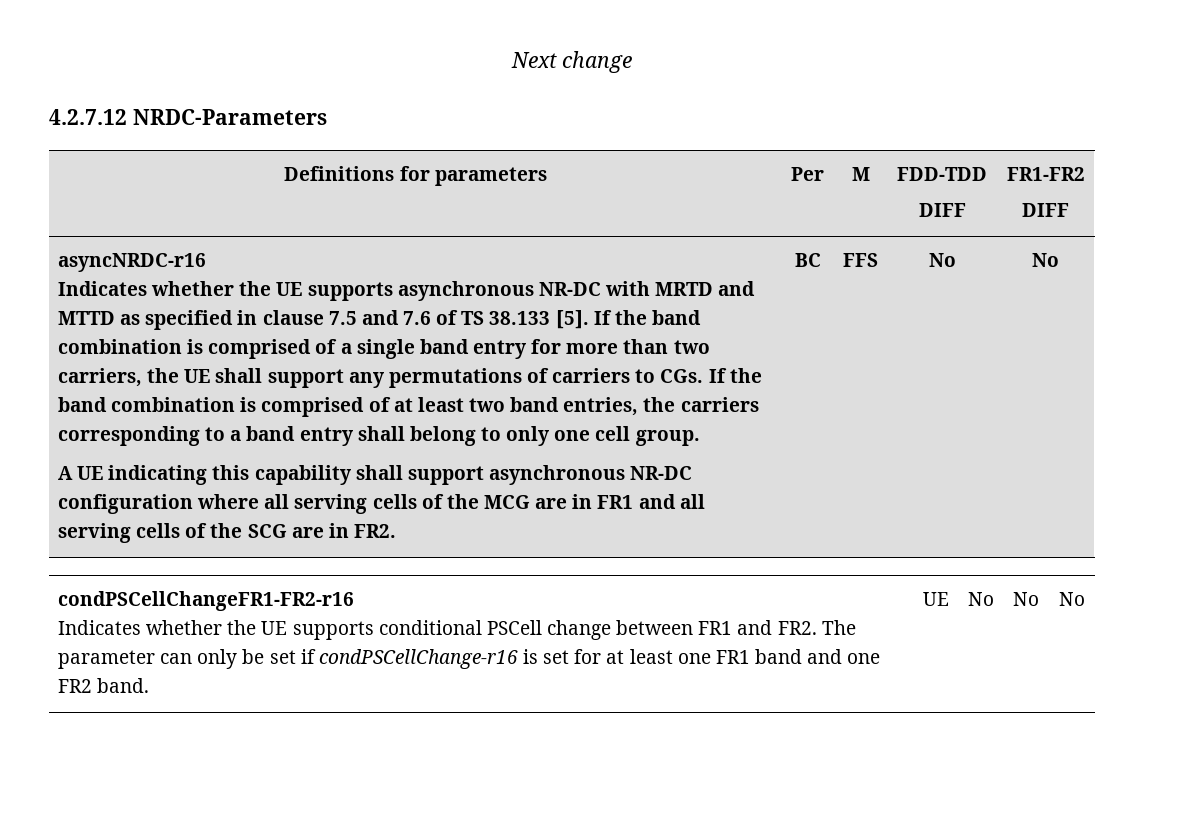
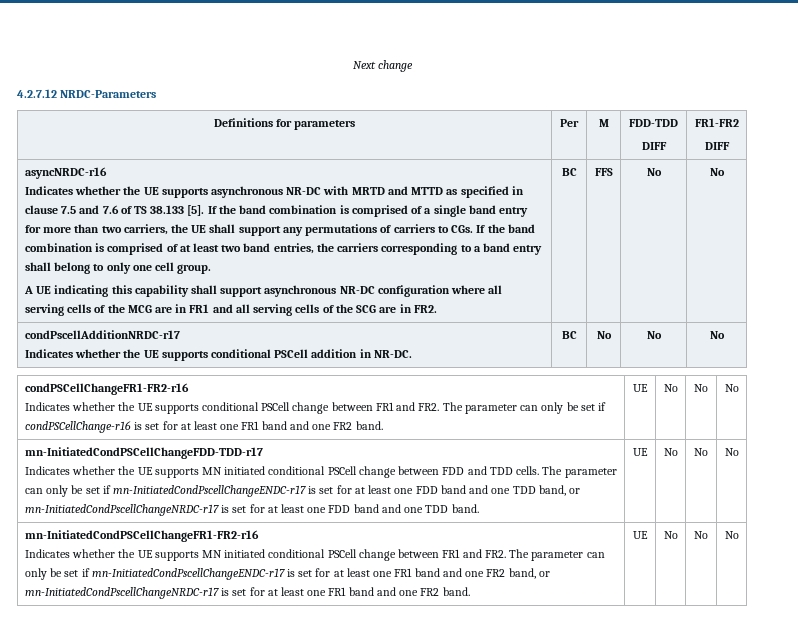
(1059, 260) none -> [24,330,180,339] [24,349,412,361] [561,331,577,339] [596,331,612,339] [646,331,662,339] [709,331,725,339] // condPscellAdditionNRDC-r17 // Indicates whether the UE supports conditional PSCell addition in NR-DC. | BC | No | No | No
(1085, 599) none -> [24,447,263,459] [24,466,617,478] [24,485,581,497] [24,504,479,516] [633,448,648,456] [663,448,678,456] [694,448,708,456] [724,448,739,456] [24,530,259,542] [24,549,605,561] [24,568,550,580] [24,587,470,599] [633,531,648,539] [663,531,678,539] [694,531,708,539] [724,531,739,539] // mn-InitiatedCondPSCellChangeFDD-TDD-r17 // Indicates whether the UE supports MN initiated conditional PSCell change between FDD and TDD cells. The parameter can only be set if mn-InitiatedCondPscellChangeENDC-r17 is set for at least one FDD band and one TDD band, or mn-InitiatedCondPscellChangeNRDC-r17 is set for at least one FDD band and one TDD band. | UE | No | No | No // mn-InitiatedCondPSCellChangeFR1-FR2-r16 // Indicates whether the UE supports MN initiated conditional PSCell change between FR1 and FR2. The parameter can only be set if mn-InitiatedCondPscellChangeENDC-r17 is set for at least one FR1 band and one FR2 band, or mn-InitiatedCondPscellChangeNRDC-r17 is set for at least one FR1 band and one FR2 band. | UE | No | No | No

